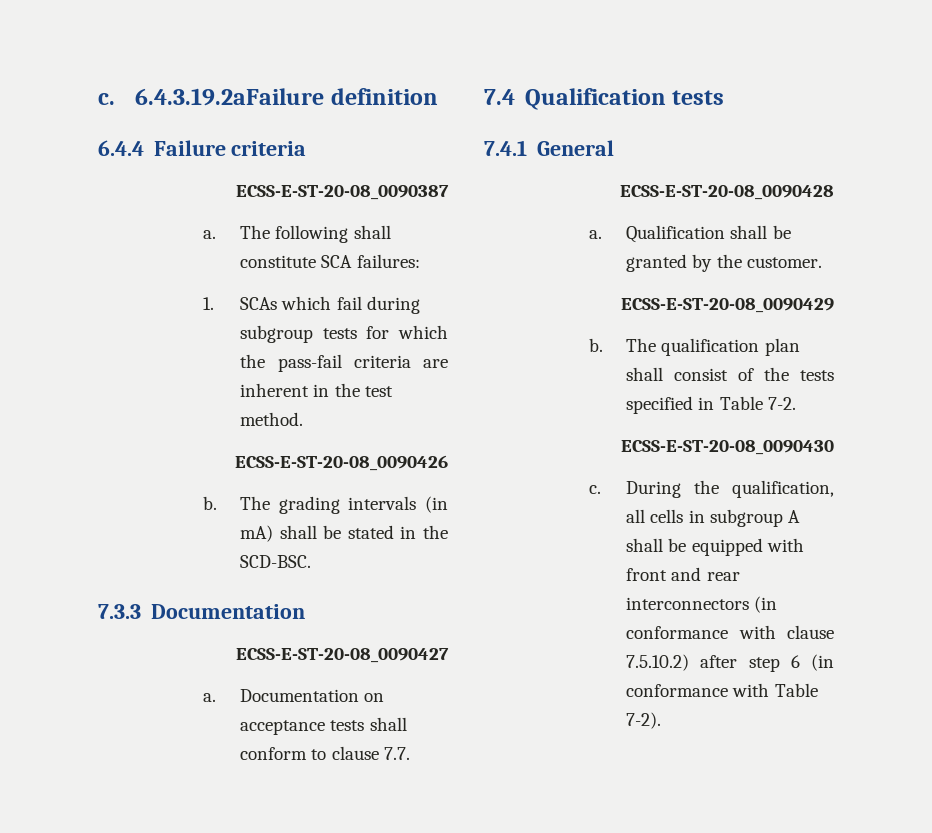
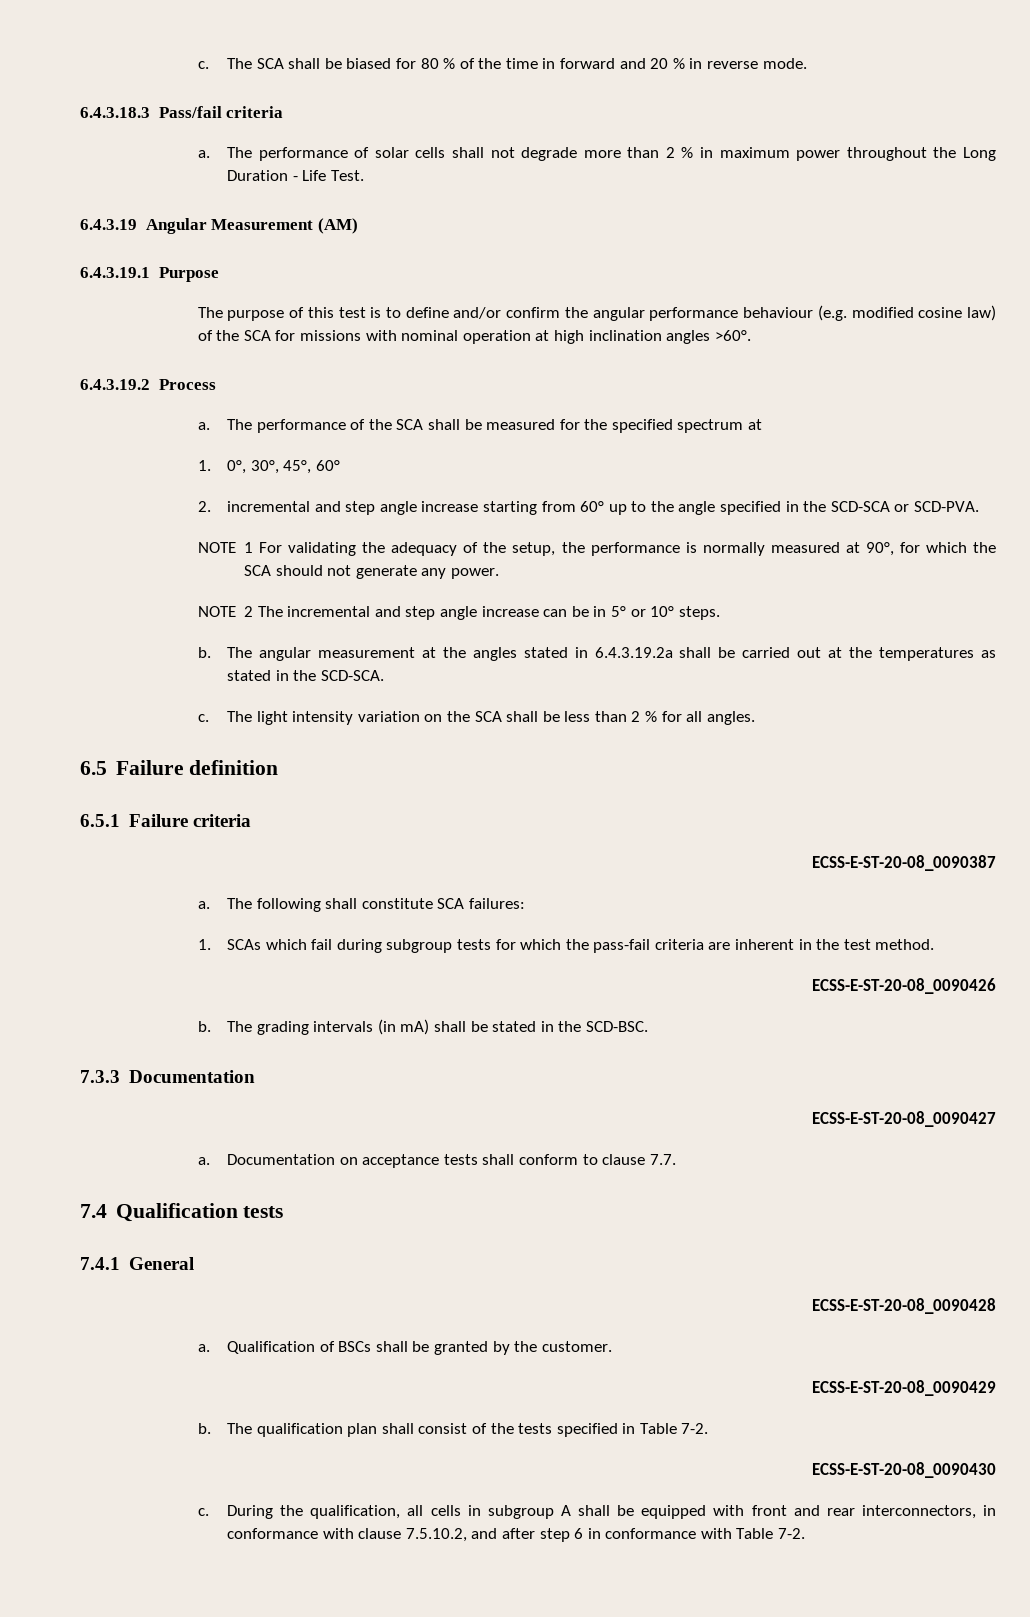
[98,88,325,106] c. 6.4.3.19.2aFailure -> [197,58,807,69] [80,106,284,118] [197,147,996,161] [226,170,364,181] [80,218,358,234] [80,267,219,282] [197,305,996,321] [197,330,751,344] [80,379,216,390] [197,419,763,433] [197,460,340,474] [197,501,980,515] [197,542,996,556] [244,565,500,579] [197,606,720,620] [197,647,997,661] [226,670,384,681] [197,711,755,725] [80,760,184,775] c. The SCA shall be biased for 80 % of the time in forward and 20 % in reverse mode. // 6.4.3.18.3 Pass/fail criteria // a. The performance of solar cells shall not degrade more than 2 % in maximum power throughout the Long Duration - Life Test. // 6.4.3.19 Angular Measurement (AM) // 6.4.3.19.1 Purpose // The purpose of this test is to define and/or confirm the angular performance behaviour (e.g. modified cosine law) of the SCA for missions with nominal operation at high inclination angles >60°. // 6.4.3.19.2 Process // a. The performance of the SCA shall be measured for the specified spectrum at // 1. 0°, 30°, 45°, 60° // 2. incremental and step angle increase starting from 60° up to the angle specified in the SCD-SCA or SCD-PVA. // NOTE 1 For validating the adequacy of the setup, the performance is normally measured at 90°, for which the SCA should not generate any power. // NOTE 2 The incremental and step angle increase can be in 5° or 10° steps. // b. The angular measurement at the angles stated in 6.4.3.19.2a shall be carried out at the temperatures as stated in the SCD-SCA. // c. The light intensity variation on the SCA shall be less than 2 % for all angles. // 6.5 Failure
[98,140,144,156] 6.4.4 -> [80,814,120,827] 6.5.1
(726, 234) none -> [319,1341,372,1352] of BSCs
[626,596,778,613] interconnectors (in -> [861,1505,997,1519] interconnectors, in
[626,654,690,671] 7.5.10.2) -> [405,1528,498,1542] 7.5.10.2, and
[811,654,834,671] (in -> [587,1528,601,1539] in
[626,712,662,729] 7-2). -> [778,1528,806,1539] 7-2.

